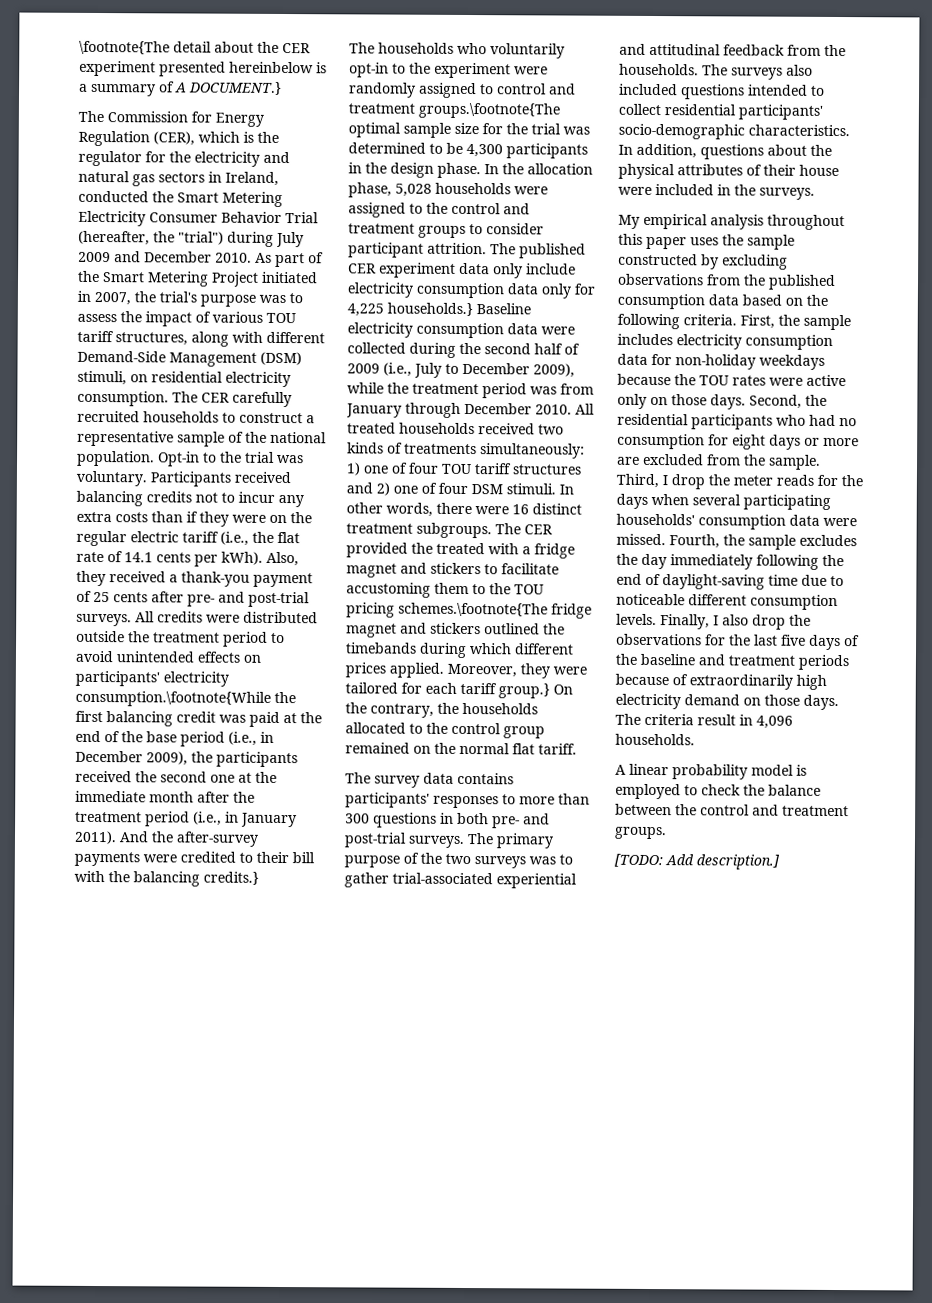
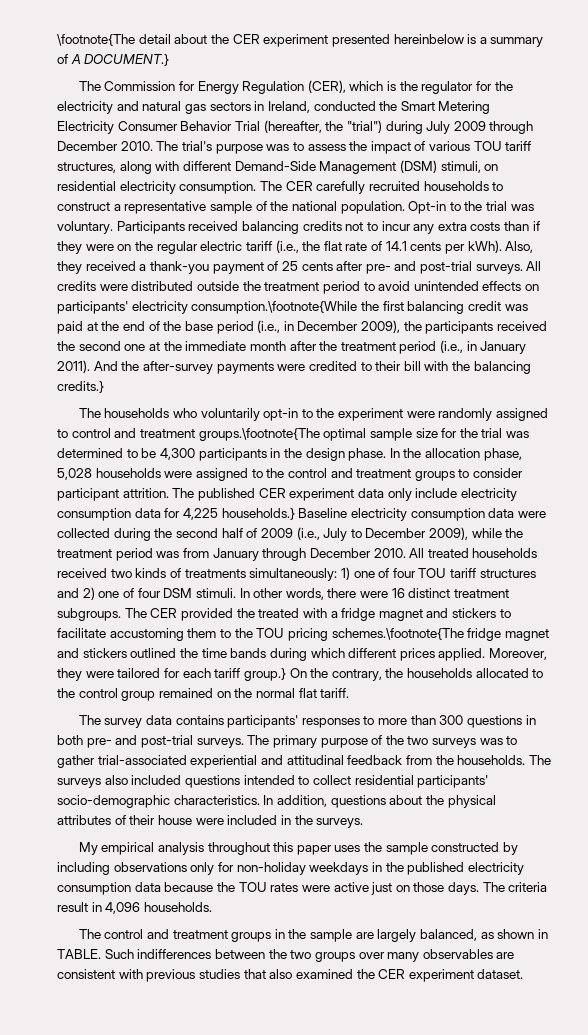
[114,251,324,268] [77,270,318,287] [77,290,156,306] and December 2010. As part of the Smart Metering Project initiated in 2007, the -> [489,121,534,134] [57,141,179,151] through December 2010. The
[541,283,571,299] only -> (161, 513) none
[345,642,417,654] timebands -> [201,648,267,658] time bands
[722,254,788,270] [617,273,836,290] [617,293,828,310] [617,313,851,331] [617,333,833,350] [617,353,825,370] excluding observations from the published consumption data based on the following criteria. First, the sample includes electricity consumption data for non-holiday weekdays -> [57,862,524,875] [57,882,161,895] including observations only for non-holiday weekdays in the published electricity consumption data
[617,393,827,410] [617,413,857,430] [617,433,859,450] [617,453,821,470] [616,473,863,490] [616,493,831,510] [616,513,857,530] [616,533,857,550] [616,553,844,570] [616,573,844,590] [616,593,838,611] [616,613,811,630] [616,633,860,651] [615,653,849,671] [615,673,827,690] [615,693,740,710] only on those days. Second, the residential participants who had no consumption for eight days or more are excluded from the sample. Third, I drop the meter reads for the days when several participating households' consumption data were missed. Fourth, the sample excludes the day immediately following the end of daylight-saving time due to noticeable different consumption levels. Finally, I also drop the observations for the last five days of the baseline and treatment periods because of extraordinarily high electricity demand -> [371,882,393,895] just
[615,763,807,780] [615,783,821,800] [615,803,849,817] [614,826,667,840] [614,853,780,870] A linear probability model is employed to check the balance between the control and treatment groups. // [TODO: Add description.] -> [78,929,548,942] [57,949,515,962] [57,969,524,982] The control and treatment groups in the sample are largely balanced, as shown in TABLE. Such indifferences between the two groups over many observables are consistent with previous studies that also examined the CER experiment dataset.

